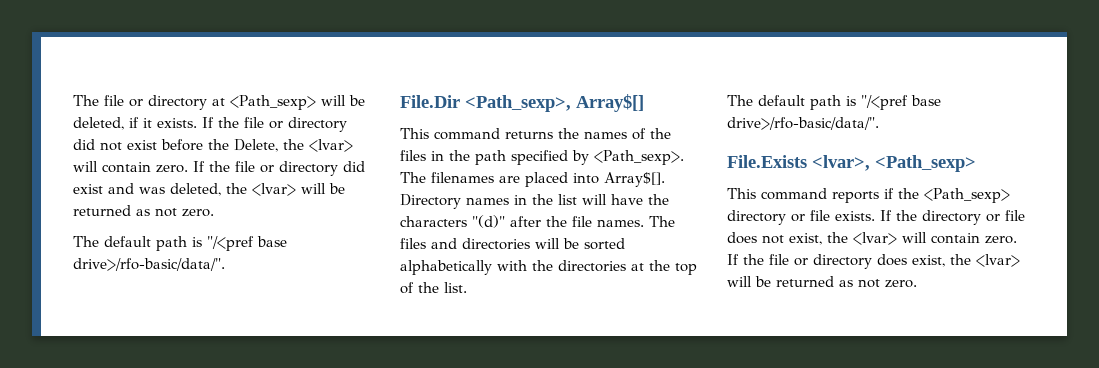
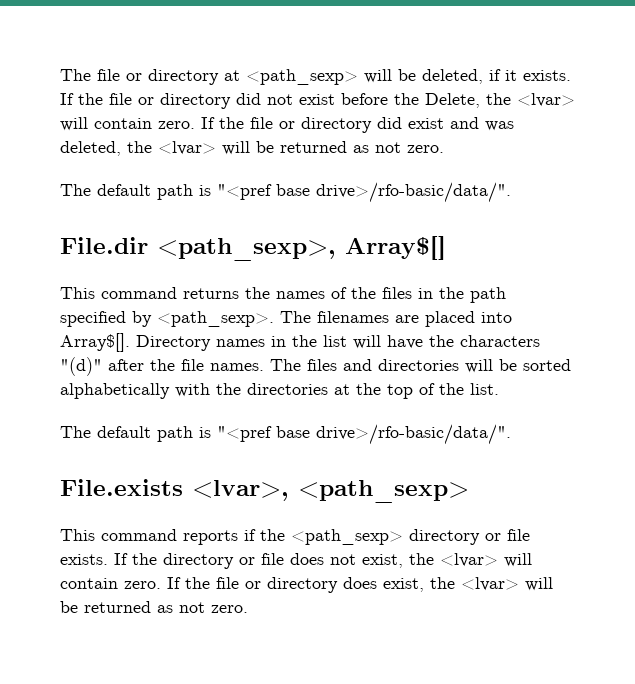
[230,95,316,110] <Path_sexp> -> [246,69,358,85] <path_sexp>
[207,236,287,251] [73,258,225,271] [400,95,571,112] "/<pref base drive>/rfo-basic/data/". // File.Dir <Path_sexp>, -> [217,182,511,203] [60,237,336,261] "<pref base drive>/rfo-basic/data/". // File.dir <path_sexp>,
[594,150,684,165] <Path_sexp>. -> [157,311,274,327] <path_sexp>.
[861,95,941,110] [727,117,879,130] [727,155,976,172] "/<pref base drive>/rfo-basic/data/". // File.Exists <lvar>, <Path_sexp> -> [217,424,511,445] [60,479,469,503] "<pref base drive>/rfo-basic/data/". // File.exists <lvar>, <path_sexp>
[924,188,1010,203] <Path_sexp> -> [291,529,403,545] <path_sexp>

